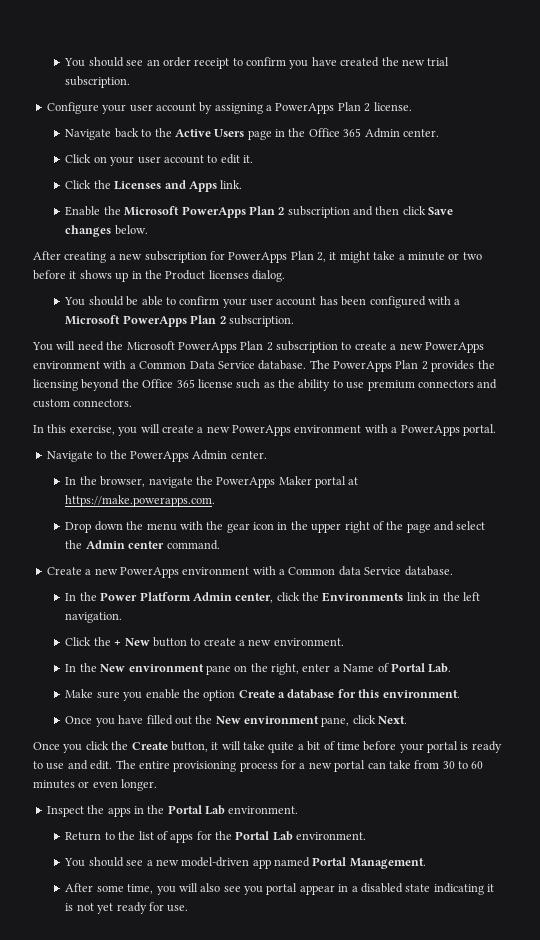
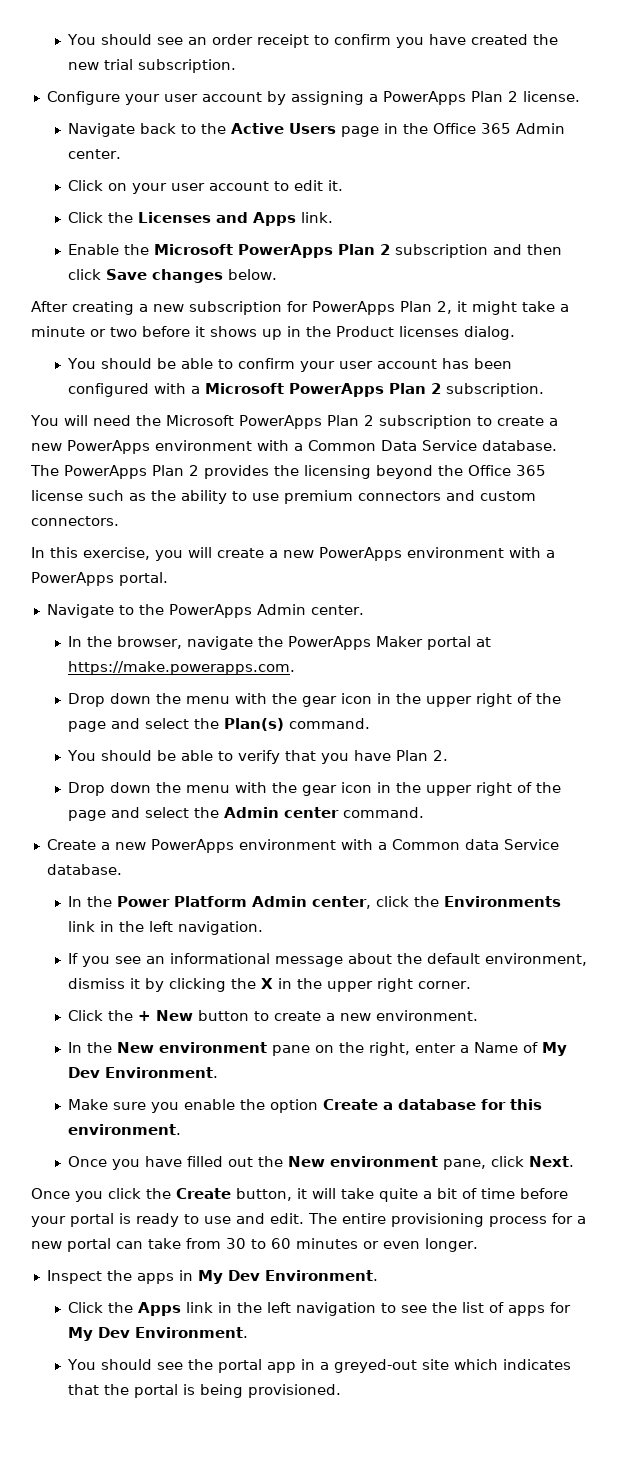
(216, 501) none -> [67,693,561,707] [67,718,370,732] [66,750,448,764] // Drop down the menu with the gear icon in the upper right of the page and select the Plan(s) command. // You should be able to verify that you have Plan 2.
(123, 617) none -> [67,953,587,967] [67,978,471,992] // If you see an informational message about the default environment, dismiss it by clicking the X in the upper right corner.
[390,663,452,673] Portal Lab. -> [541,1042,567,1056] [67,1067,218,1078] My Dev Environment.
[147,805,299,815] [65,832,115,841] the Portal Lab environment. // Return to -> [197,1270,378,1284] [67,1302,427,1316] My Dev Environment. // Click the Apps link in the left navigation to see
[215,831,367,841] [64,857,426,869] [65,883,495,895] [65,902,189,914] the Portal Lab environment. // You should see a new model-driven app named Portal Management. // After some time, you will also see you portal appear in a disabled state indicating it is not yet ready for use. -> [67,1327,248,1341] [66,1359,571,1373] [67,1384,341,1398] My Dev Environment. // You should see the portal app in a greyed-out site which indicates that the portal is being provisioned.

